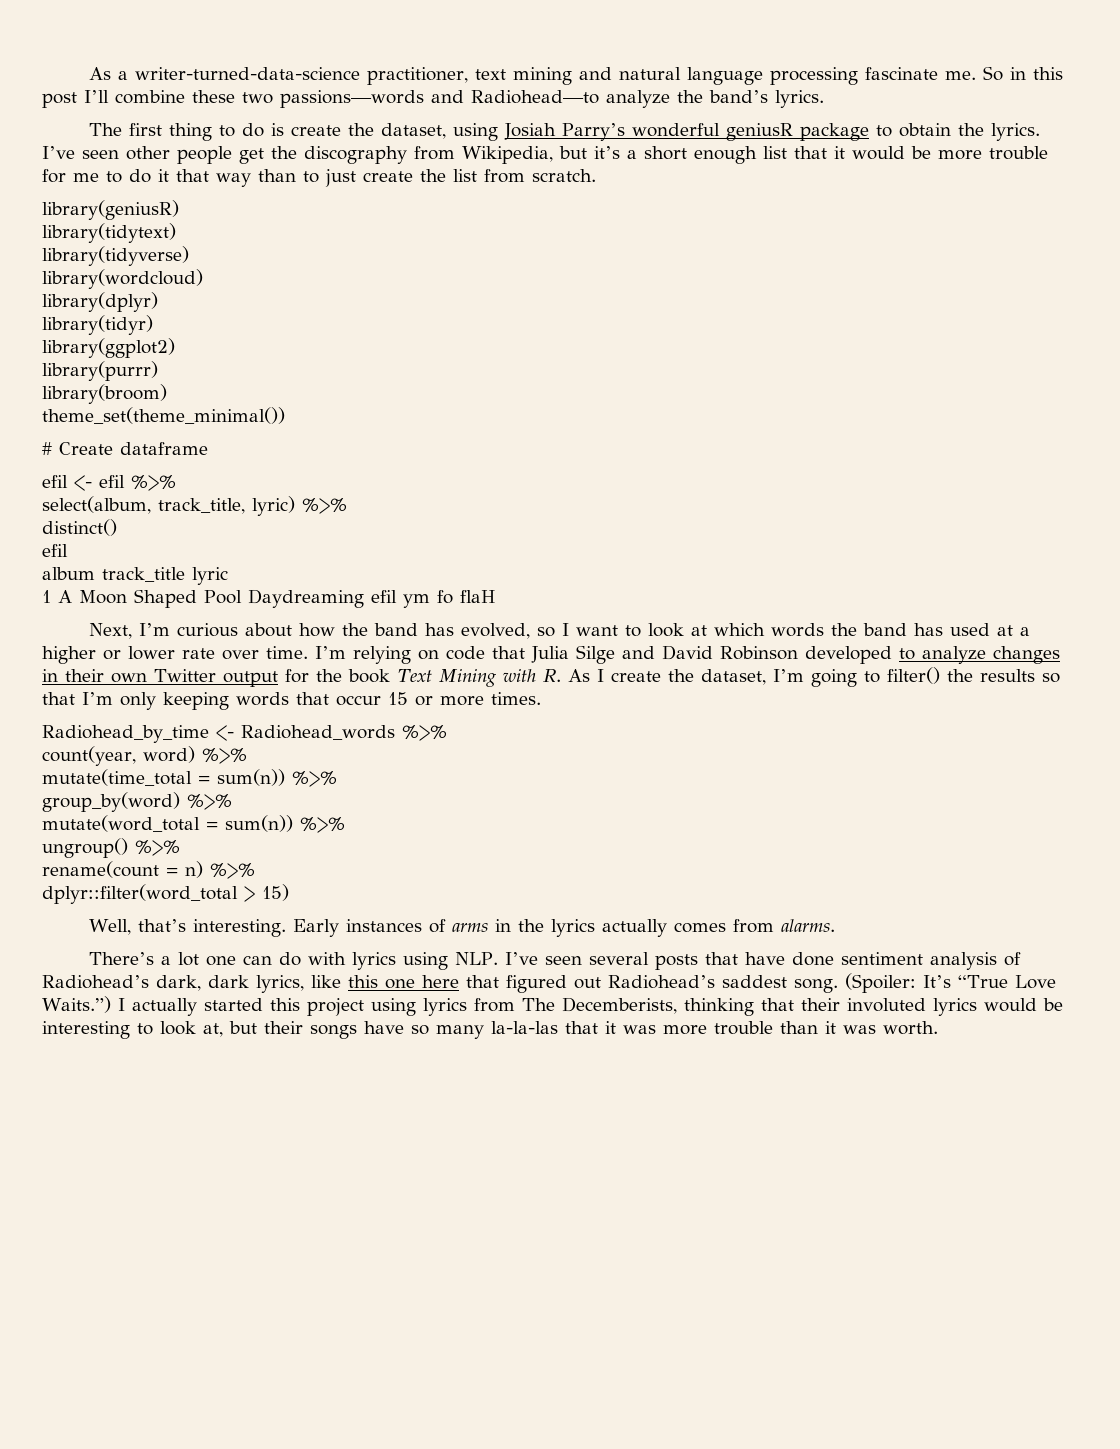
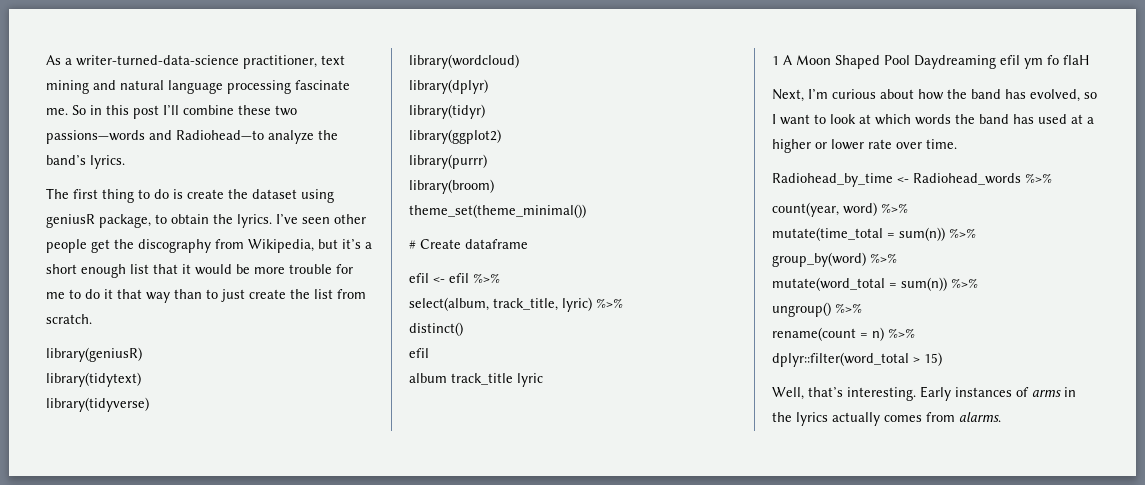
[380,123,869,141] dataset, using Josiah Parry’s wonderful geniusR package -> [252,189,334,203] [46,214,151,228] dataset using geniusR package,
[315,645,1060,664] [42,667,1060,687] [42,692,541,710] I’m relying on code that Julia Silge and David Robinson developed to analyze changes in their own Twitter output for the book Text Mining with R. As I create the dataset, I’m going to filter() the results so that I’m only keeping words that occur 15 or more times. -> (957, 144) none
[88,952,1021,970] [42,973,1056,993] [42,996,1063,1016] [42,1021,938,1039] // There’s a lot one can do with lyrics using NLP. I’ve seen several posts that have done sentiment analysis of Radiohead’s dark, dark lyrics, like this one here that figured out Radiohead’s saddest song. (Spoiler: It’s “True Love Waits.”) I actually started this project using lyrics from The Decemberists, thinking that their involuted lyrics would be interesting to look at, but their songs have so many la-la-las that it was more trouble than it was worth. -> (1001, 417) none

